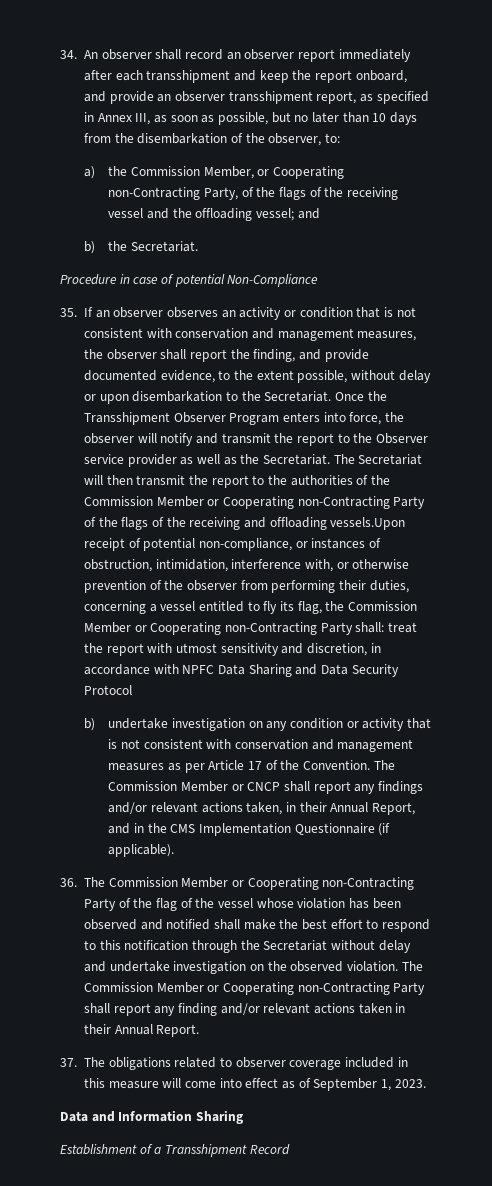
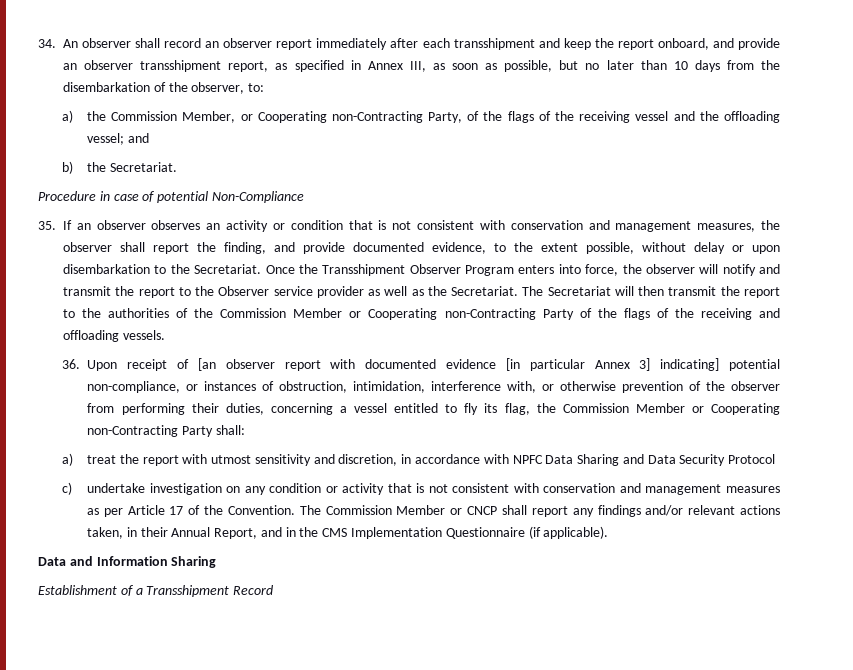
[330,517,406,530] [84,538,141,551] vessels.Upon receipt of -> [122,330,165,340] [62,358,720,371] vessels. // 36. Upon receipt of [an observer report with documented evidence [in particular Annex 3] indicating]
(385, 627) none -> [62,453,74,466] // a)
[84,718,96,731] b) -> [62,482,73,495] c)
[60,877,415,890] [84,898,401,911] [84,919,430,932] [84,940,411,953] [84,961,423,974] [84,982,426,995] [84,1003,406,1016] [84,1024,200,1037] [60,1057,408,1070] [84,1078,426,1091] // 36. The Commission Member or Cooperating non-Contracting Party of the flag of the vessel whose violation has been observed and notified shall make the best effort to respond to this notification through the Secretariat without delay and undertake investigation on the observed violation. The Commission Member or Cooperating non-Contracting Party shall report any finding and/or relevant actions taken in their Annual Report. // 37. The obligations related to observer coverage included in this measure will come into effect as of September 1, 2023. -> (609, 532) none

